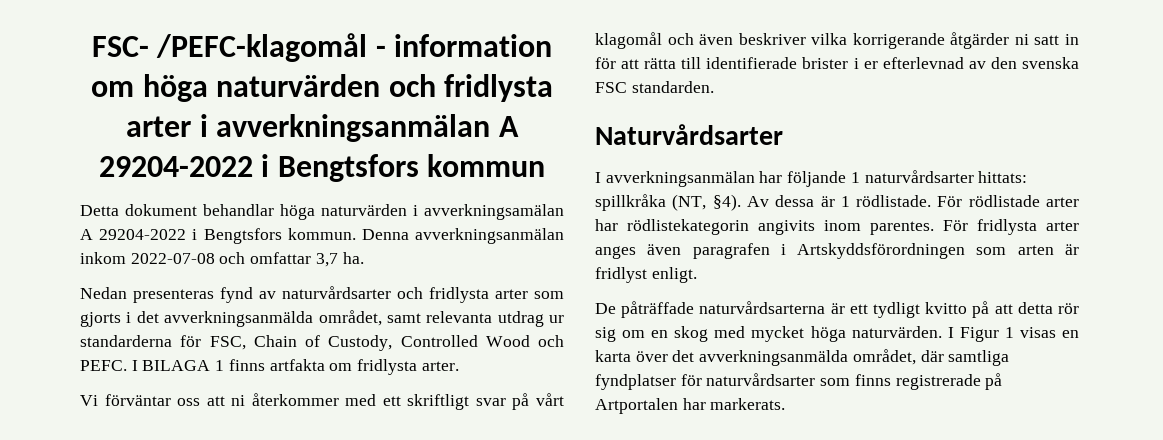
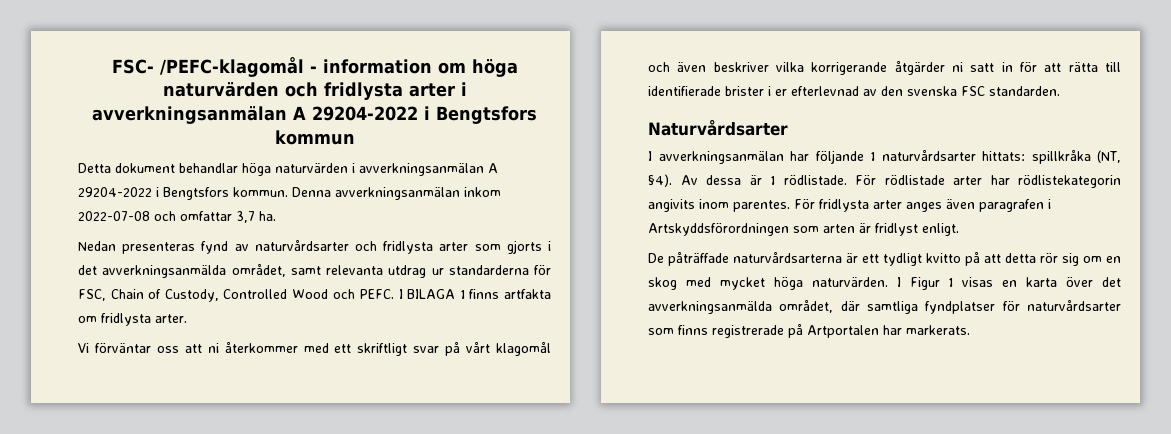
[424,204,564,220] avverkningsamälan -> [359,163,484,176] avverkningsanmälan

